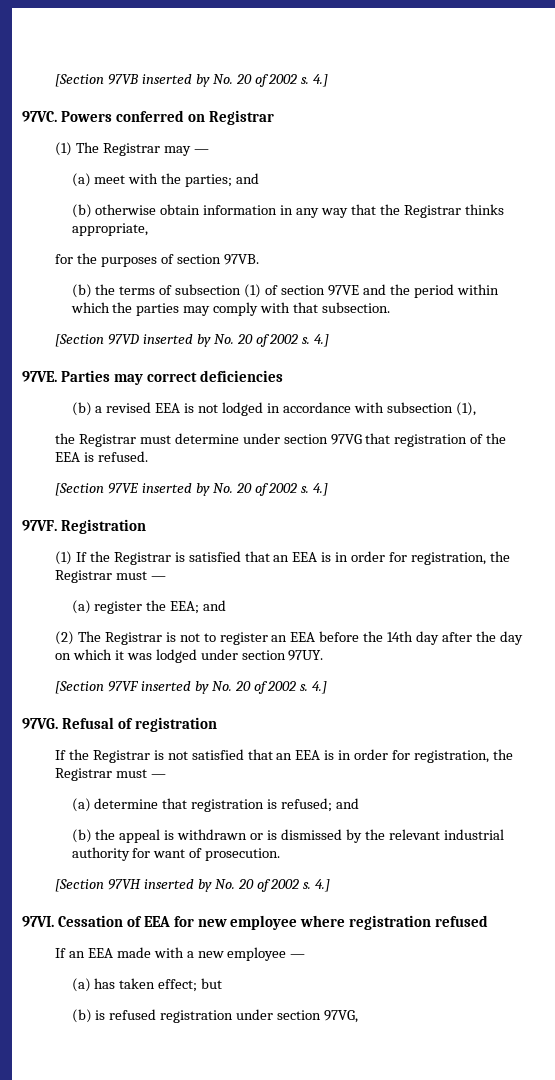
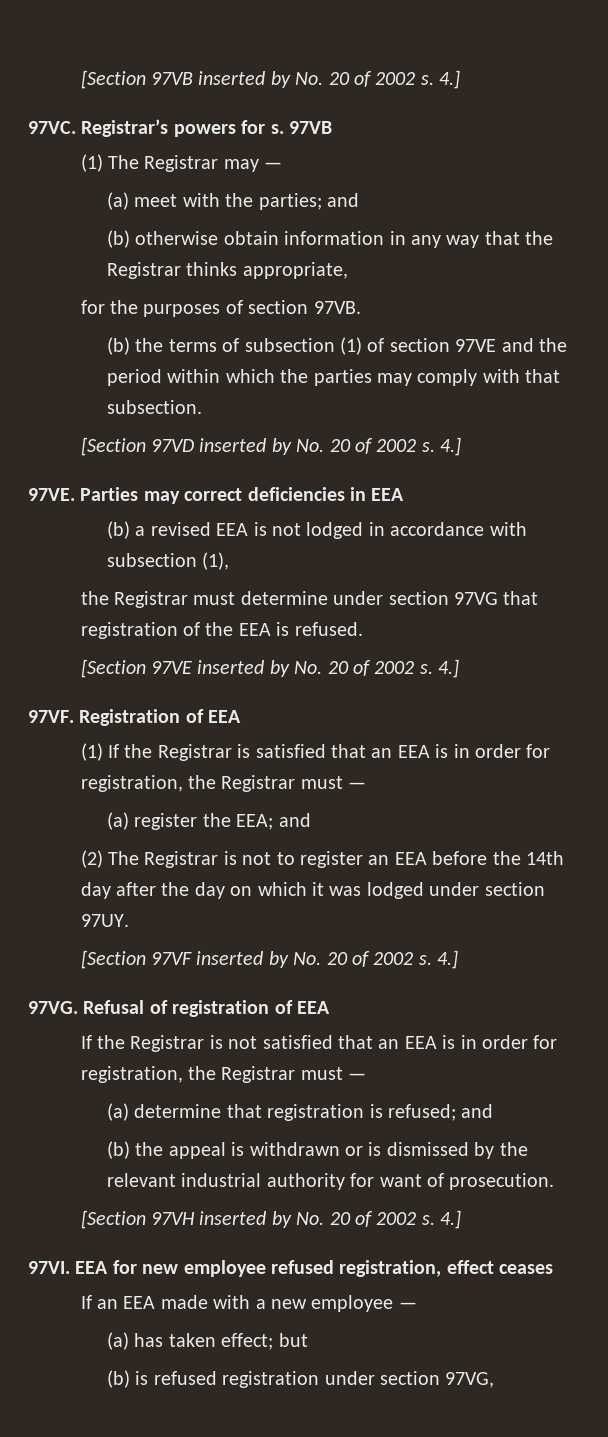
[60,110,274,125] Powers conferred on Registrar -> [81,119,332,137] Registrar’s powers for s. 97VB
(283, 376) none -> [350,487,405,501] in EEA
(146, 526) none -> [185,709,242,723] of EEA
(217, 724) none -> [274,1000,330,1014] of EEA
[57,915,142,927] Cessation of -> (70, 1267) none
[300,915,489,930] where registration refused -> [271,1260,554,1277] refused registration, effect ceases

